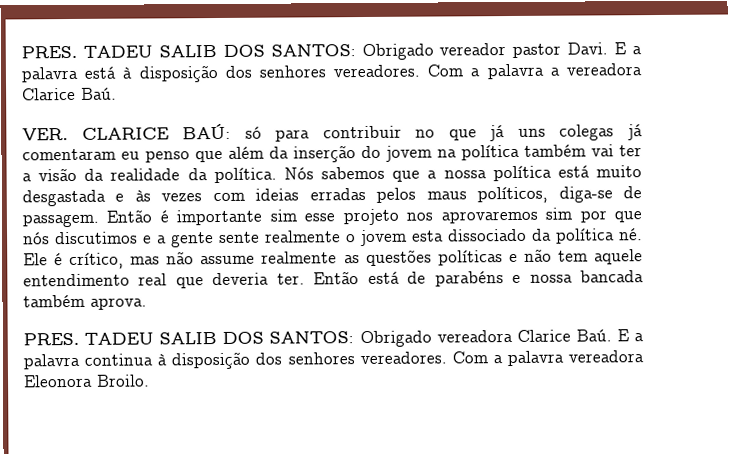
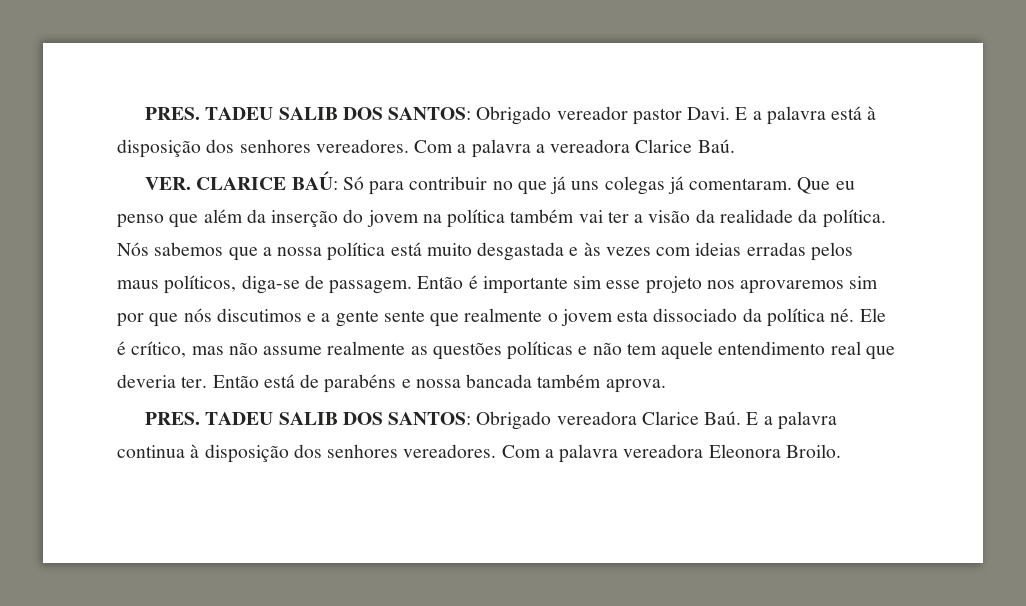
[244,126,262,139] só -> [342,176,364,190] Só
[22,148,116,161] comentaram -> [689,177,831,194] comentaram. Que
(260, 237) none -> [430,313,460,327] que

